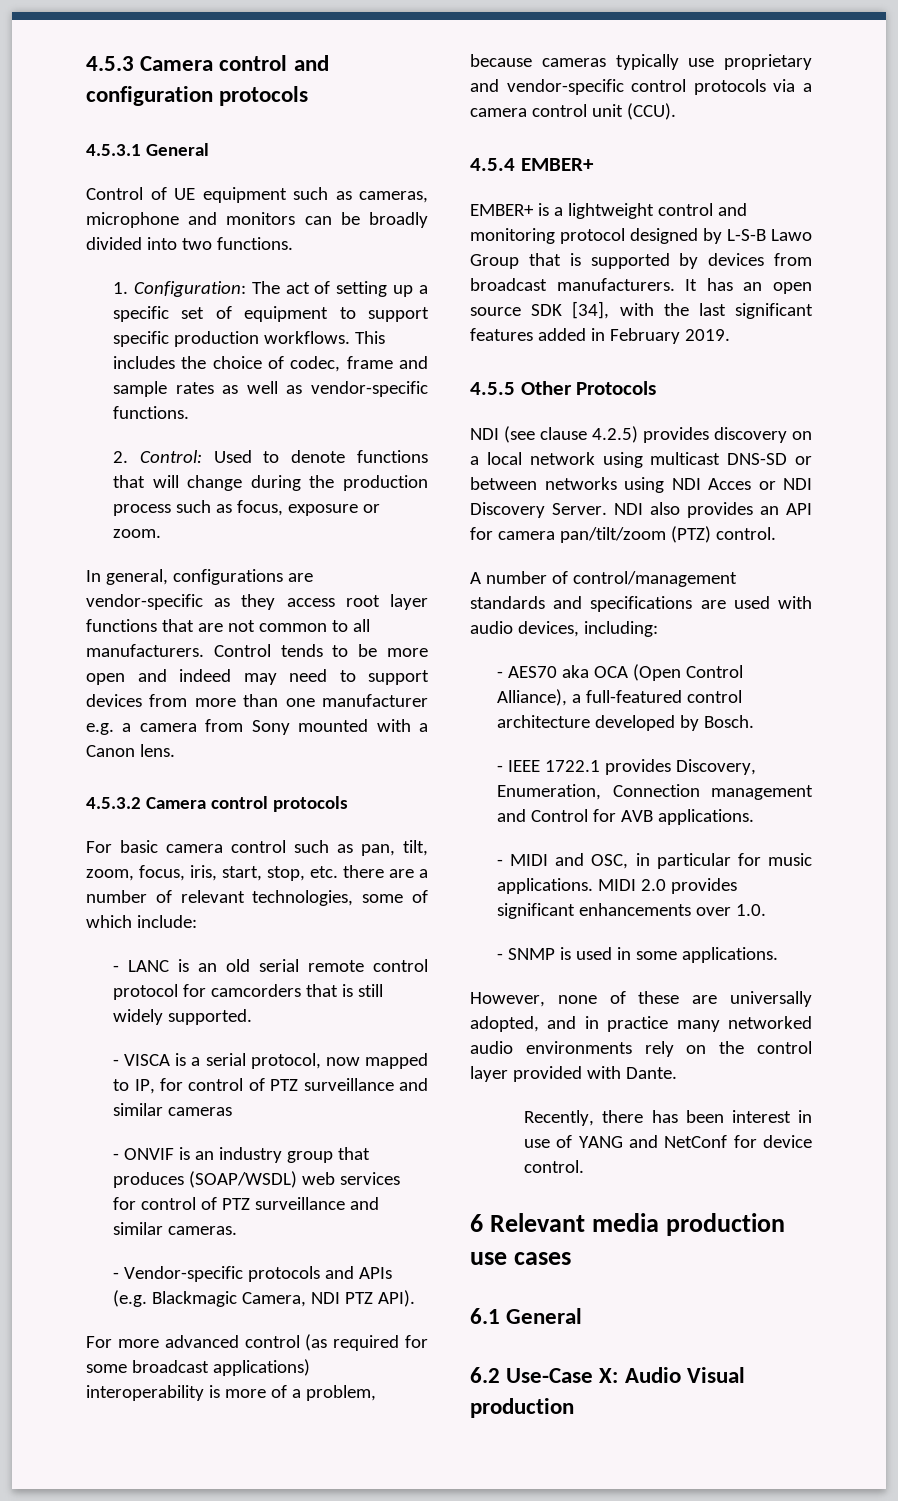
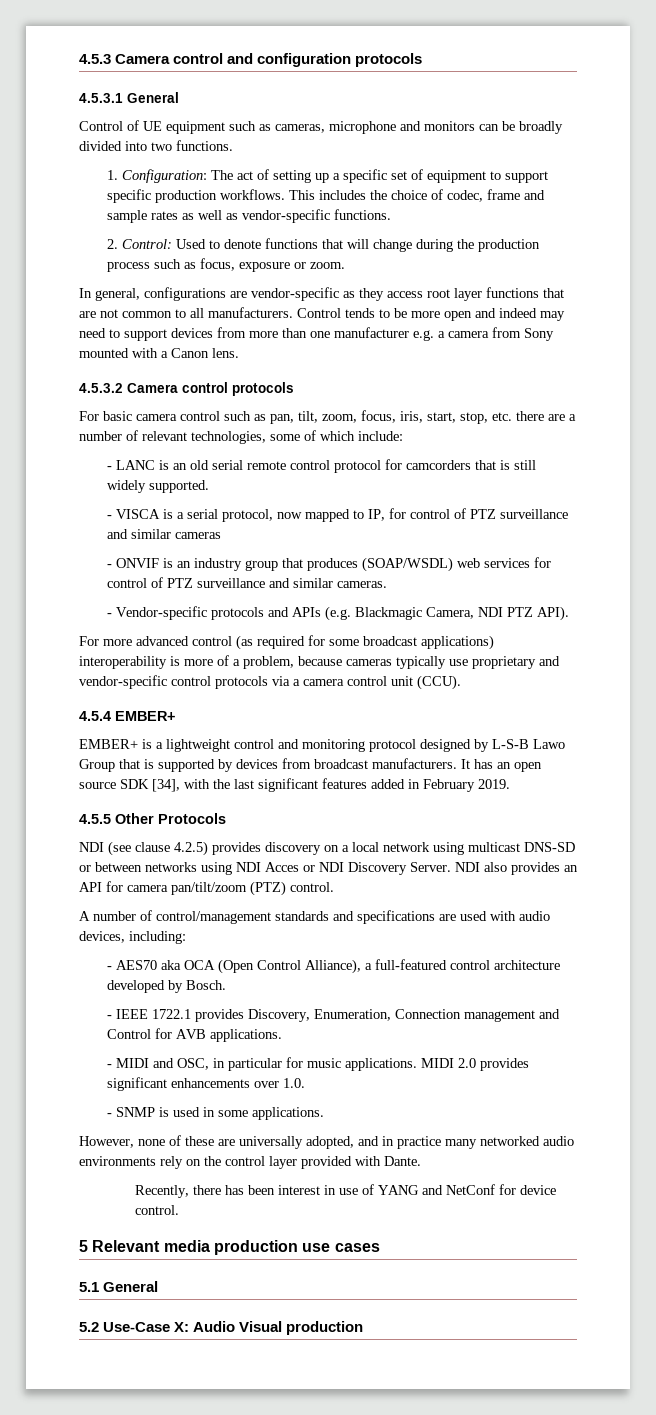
[470,1214,483,1232] 6 -> [79,1240,88,1252] 5
[470,1308,583,1324] [470,1367,500,1383] 6.1 General // 6.2 -> [79,1281,159,1292] [79,1322,99,1332] 5.1 General // 5.2

